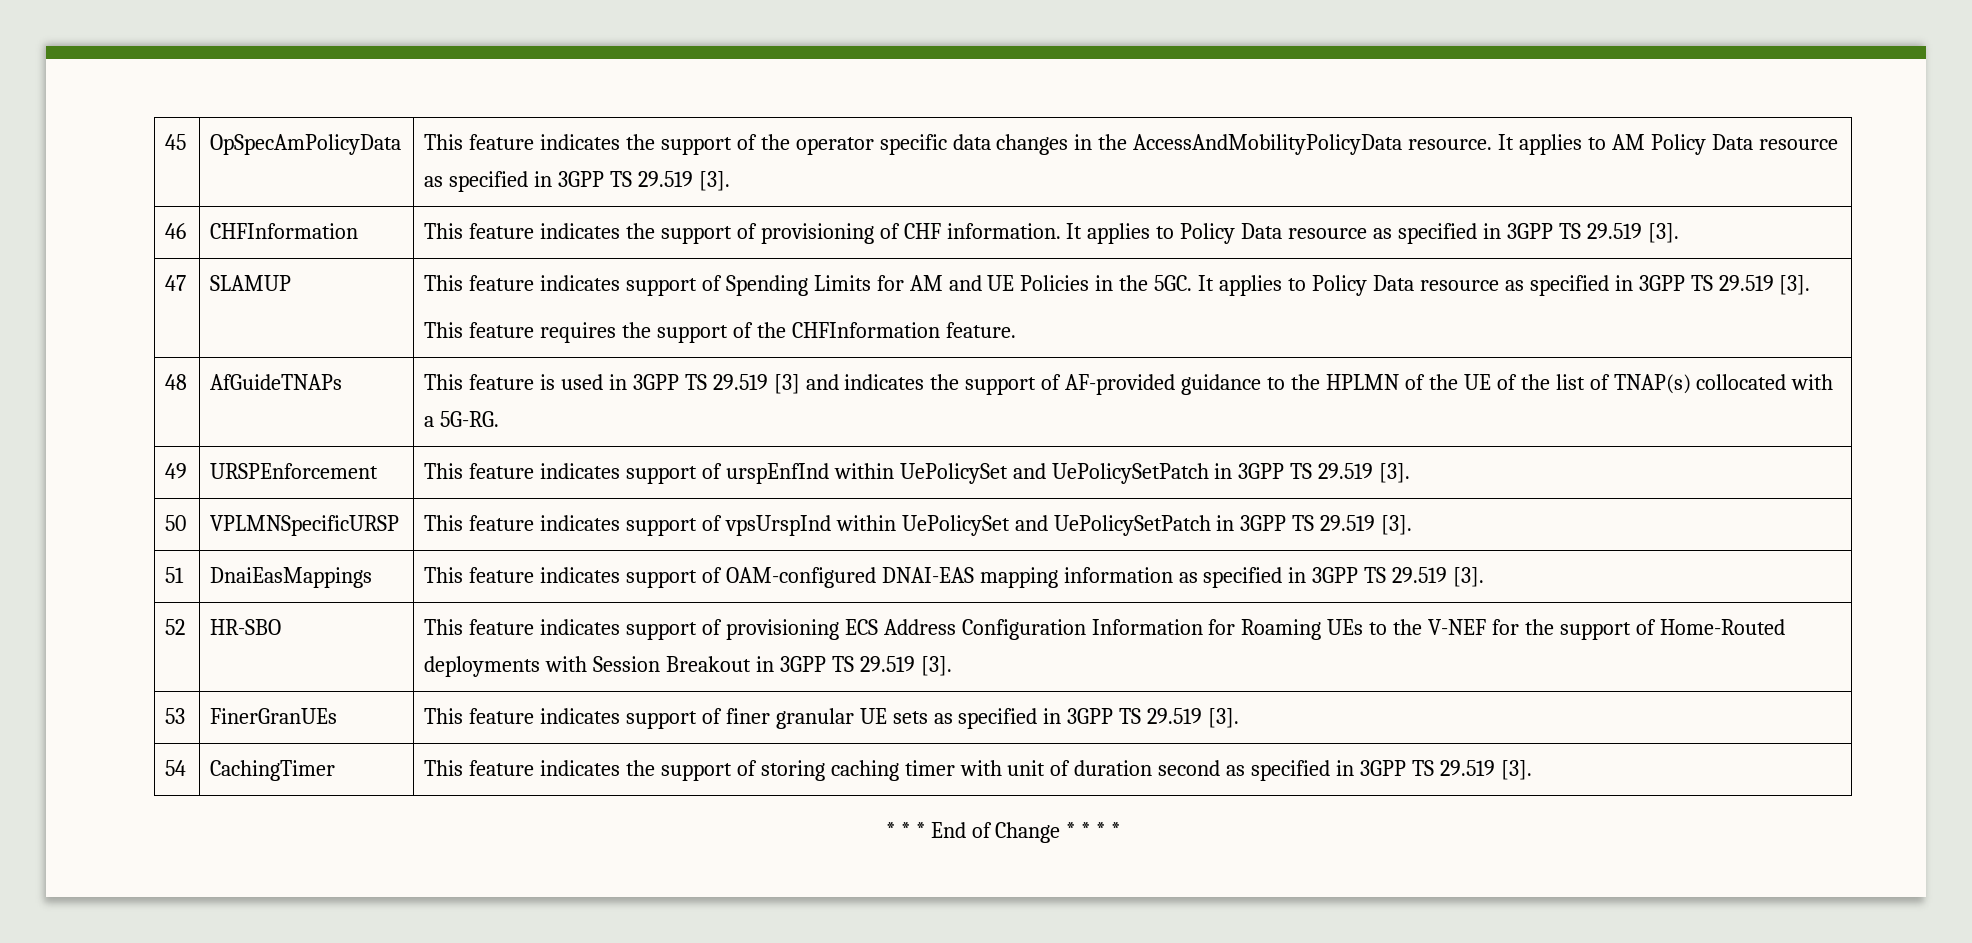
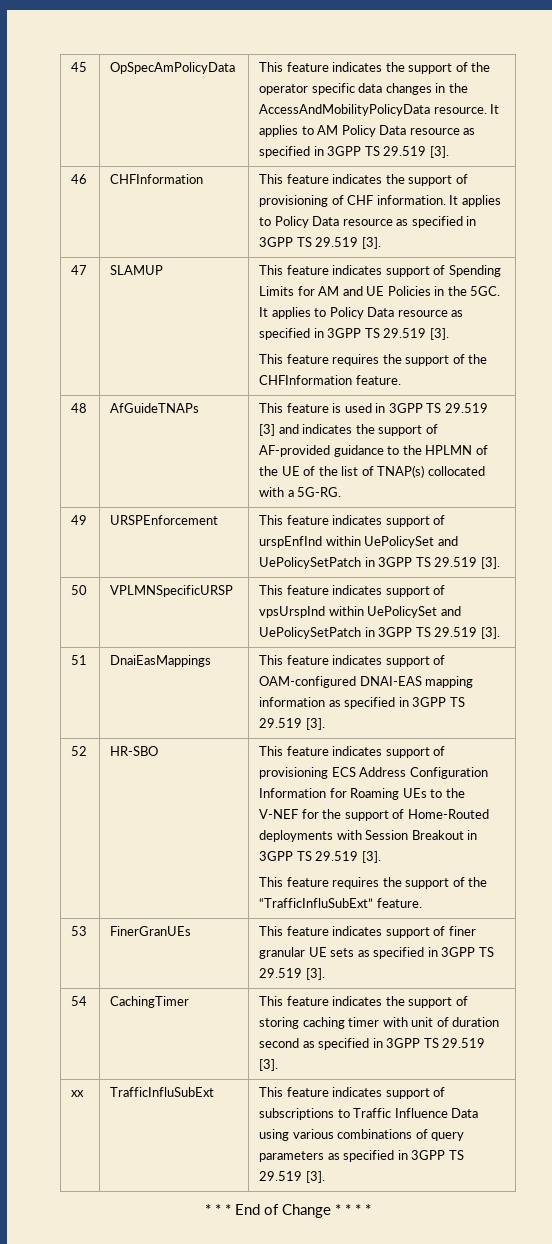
(952, 666) none -> [259,877,488,889] [259,898,422,908] // This feature requires the support of the “TrafficInfluSubExt” feature.
(1532, 770) none -> [71,1090,85,1097] [110,1087,215,1097] [259,1087,446,1099] [259,1108,479,1120] [259,1129,465,1141] [259,1150,464,1162] [259,1171,325,1183] // xx | TrafficInfluSubExt | This feature indicates support of subscriptions to Traffic Influence Data using various combinations of query parameters as specified in 3GPP TS 29.519 [3].

